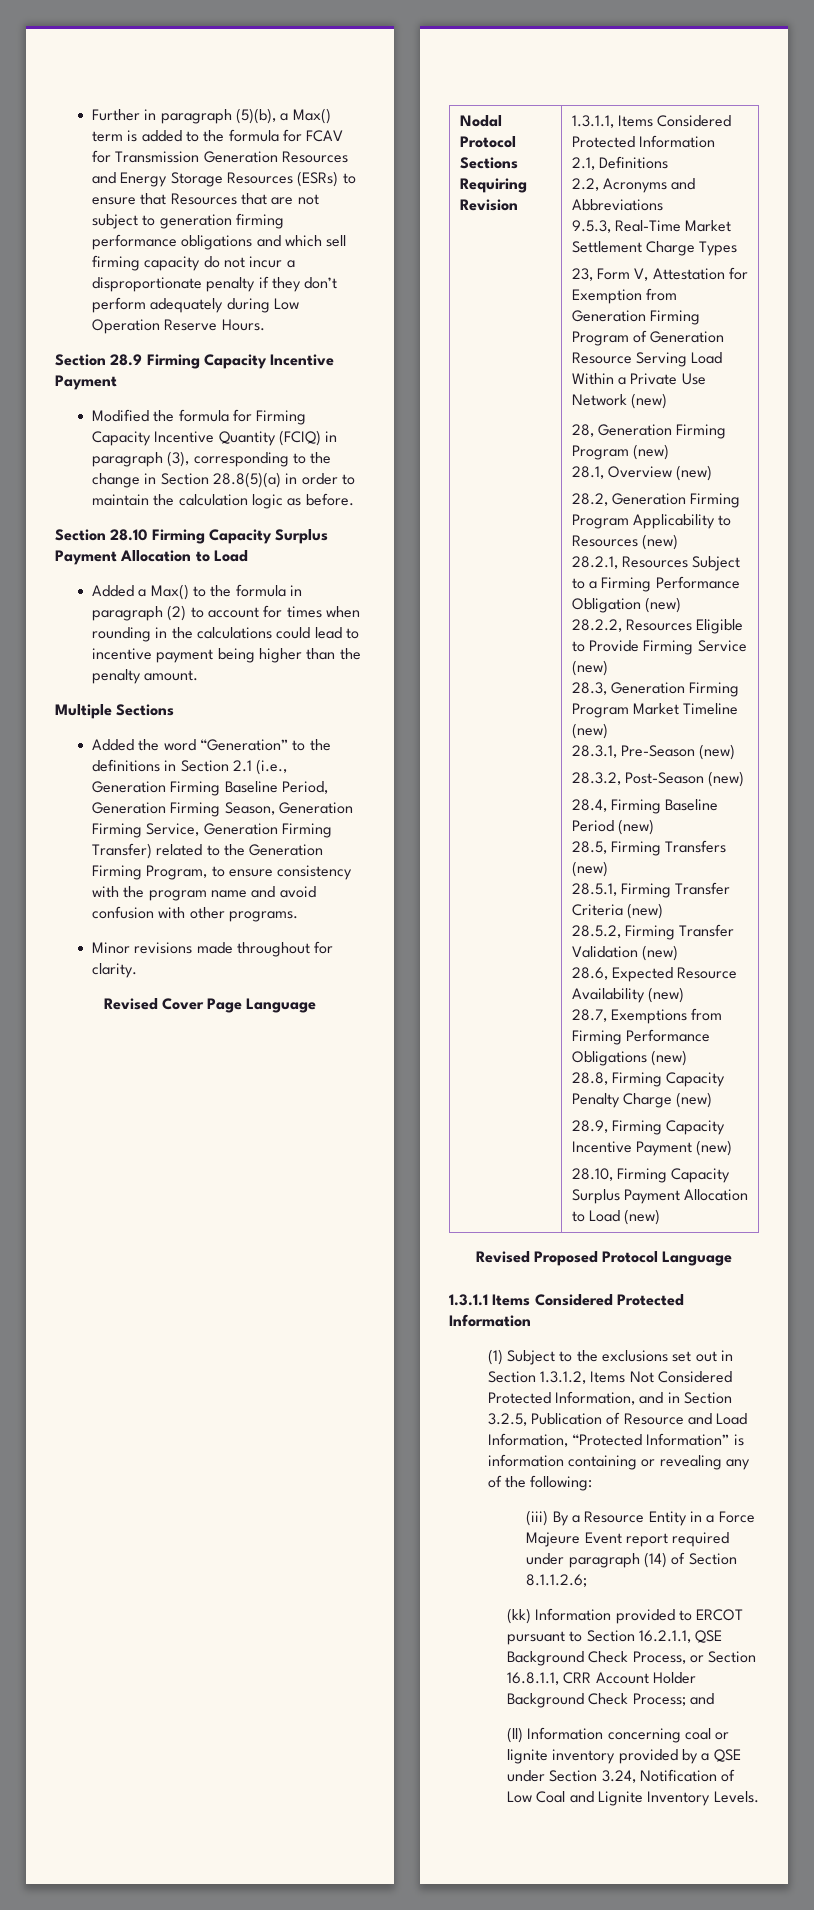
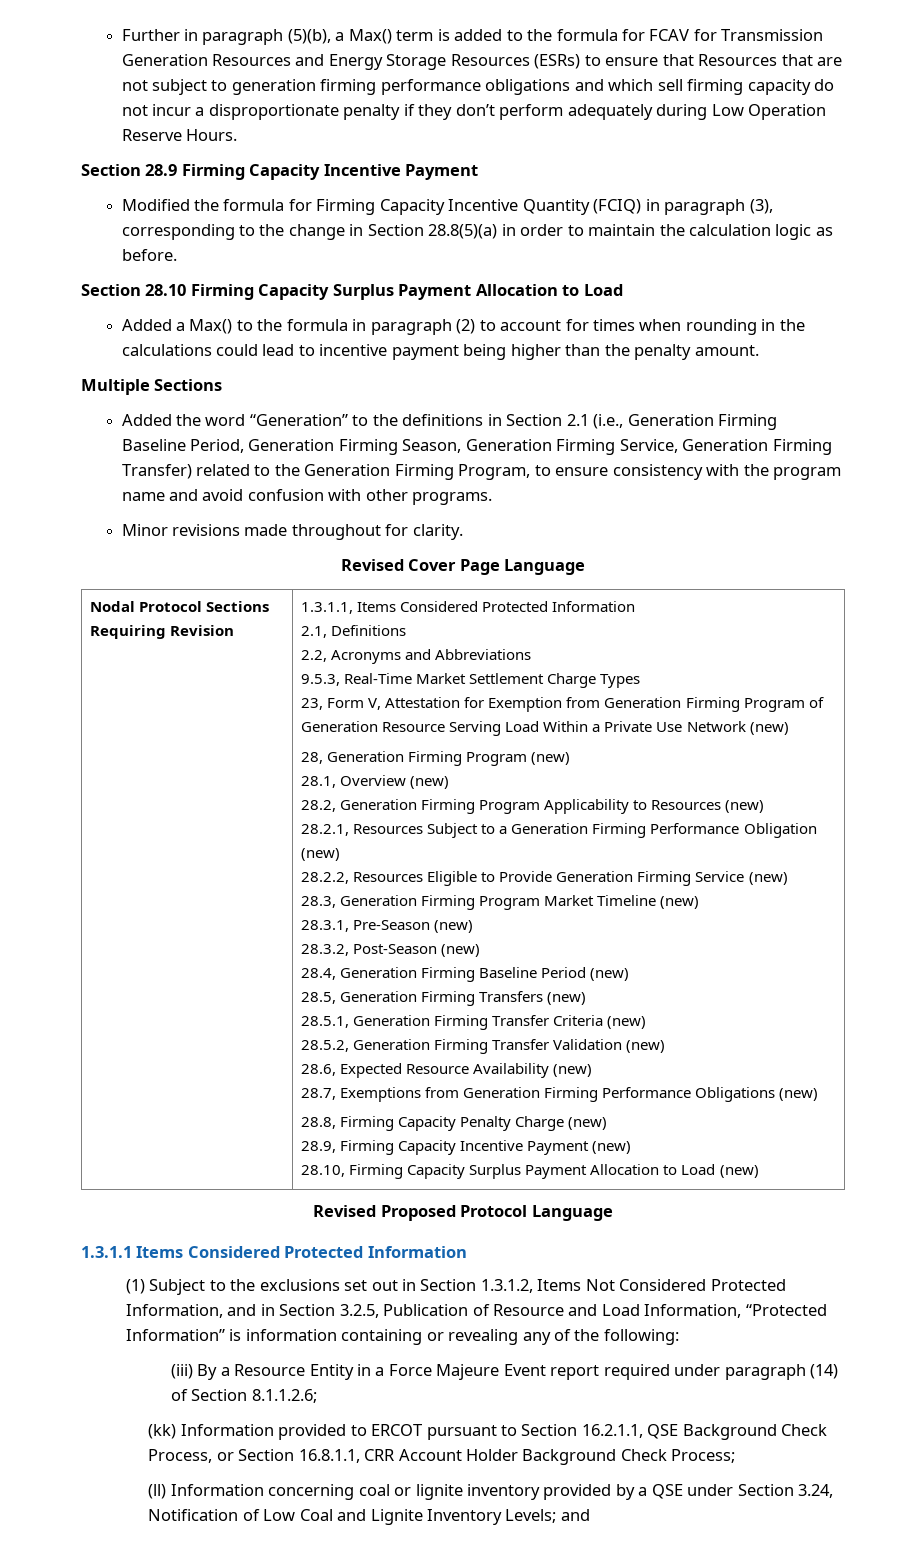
(597, 585) none -> [511,823,589,834] Generation
(639, 646) none -> [556,871,634,882] Generation
(607, 805) none -> [340,967,418,978] Generation
(607, 847) none -> [340,991,418,1002] Generation
(617, 889) none -> [353,1015,431,1026] Generation
(621, 931) none -> [353,1039,431,1050] Generation
(723, 1014) none -> [463,1087,541,1098] Generation
[689,1693,714,1705] and -> (736, 1456) none
[713,1791,759,1803] Levels. -> [505,1509,590,1523] Levels; and

